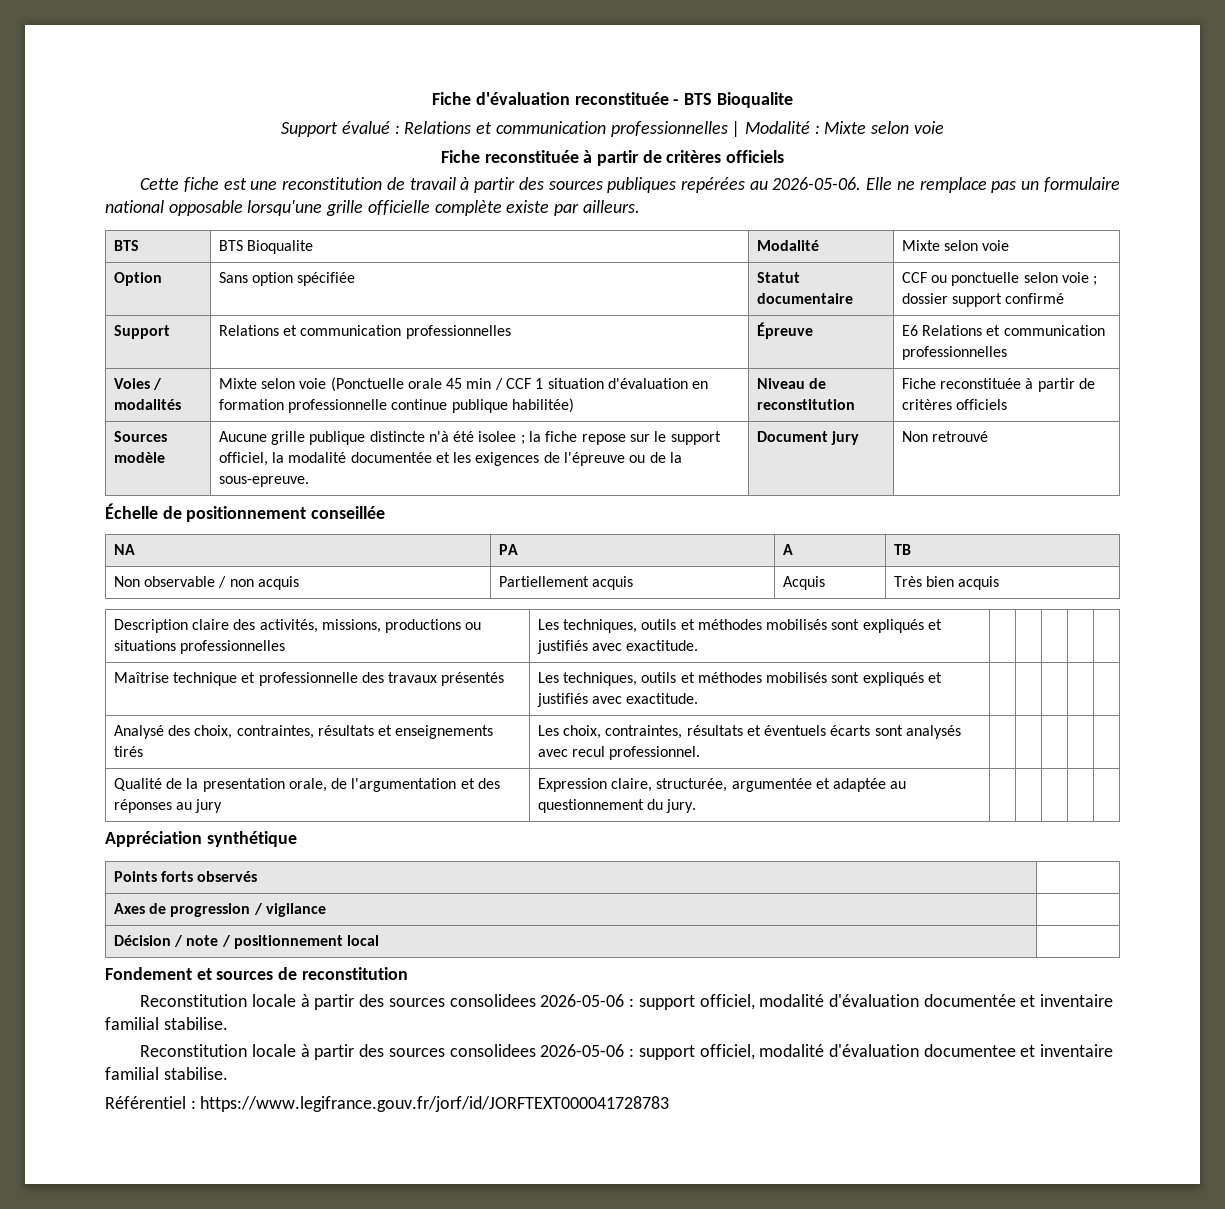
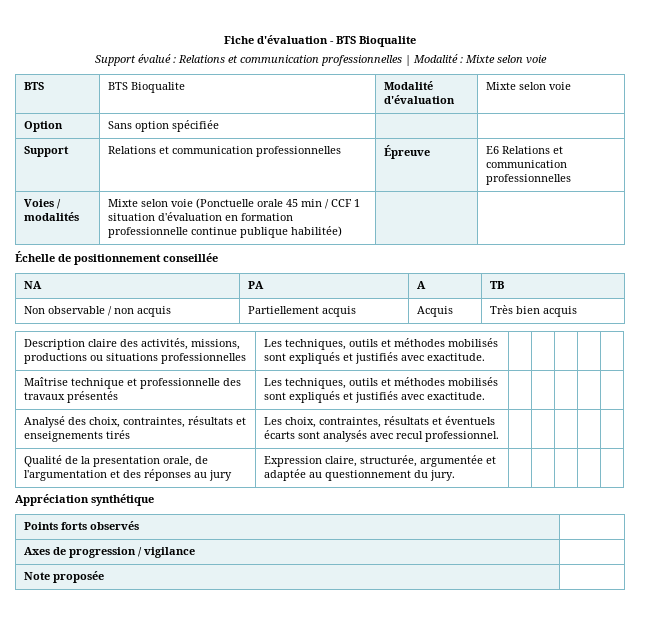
[574,92,669,105] reconstituée -> (328, 39) none
[440,150,785,166] [140,177,1120,193] [105,200,640,216] // Fiche reconstituée à partir de critères officiels // Cette fiche est une reconstitution de travail à partir des sources publiques repérées au 2026-05-06. Elle ne remplace pas un formulaire national opposable lorsqu'une grille officielle complète existe par ailleurs. -> (547, 59) none
(819, 245) none -> [383,95,455,104] d'évaluation
[756,272,800,283] [756,293,853,304] [901,272,1098,286] [901,293,1065,307] Statut documentaire | CCF ou ponctuelle selon voie ; dossier support confirmé -> (219, 126) |
[756,378,826,389] [756,399,855,410] [901,378,1095,392] [901,399,1007,410] [113,431,167,442] [113,452,165,463] [218,431,721,445] [218,452,683,466] [218,476,309,487] [756,431,859,445] [901,431,988,442] Niveau de reconstitution | Fiche reconstituée à partir de critères officiels // Sources modèle | Aucune grille publique distincte n'à été isolee ; la fiche repose sur le support officiel, la modalité documentée et les exigences de l'épreuve ou de la sous-epreuve. | Document jury | Non retrouvé -> (342, 231) |
[113,935,380,949] [105,967,408,980] [140,994,1114,1010] [105,1017,228,1030] [140,1044,1114,1060] [105,1067,228,1080] [105,1096,670,1112] Décision / note / positionnement local | // Fondement et sources de reconstitution // Reconstitution locale à partir des sources consolidees 2026-05-06 : support officiel, modalité d'évaluation documentée et inventaire familial stabilise. // Reconstitution locale à partir des sources consolidees 2026-05-06 : support officiel, modalité d'évaluation documentee et inventaire familial stabilise. // Référentiel : https://www.legifrance.gouv.fr/jorf/id/JORFTEXT000041728783 -> [23,571,104,583] Note proposée |

